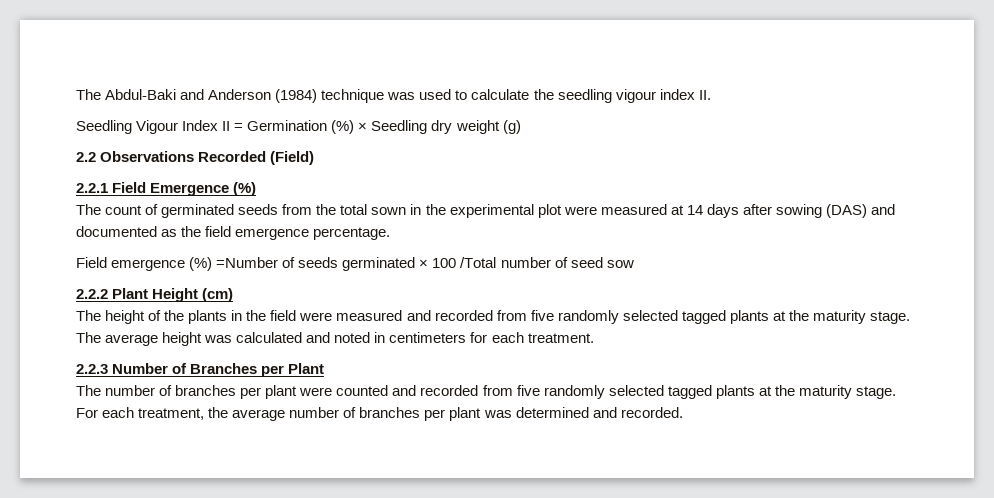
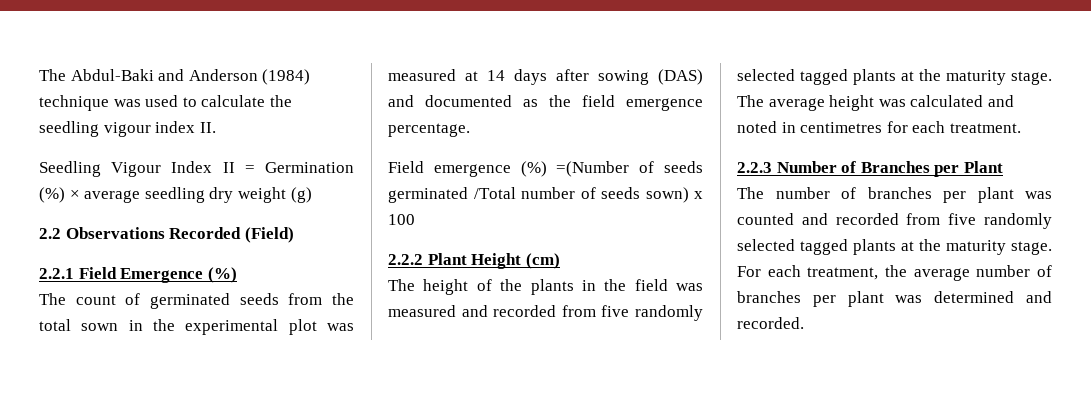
[371,120,428,134] Seedling -> [84,187,205,203] average seedling
[563,206,597,215] were -> [326,323,354,331] was
[216,257,279,268] =Number -> [556,161,630,177] =(Number
[419,258,457,268] × 100 -> (468, 195) none
[570,257,634,268] seed sow -> [601,187,703,203] [388,214,415,225] seeds sown) x 100
[299,312,333,321] were -> [676,283,703,291] was
[389,332,467,343] centimeters -> [800,122,883,133] centimetres
[299,387,333,396] were -> [1025,191,1052,199] was

